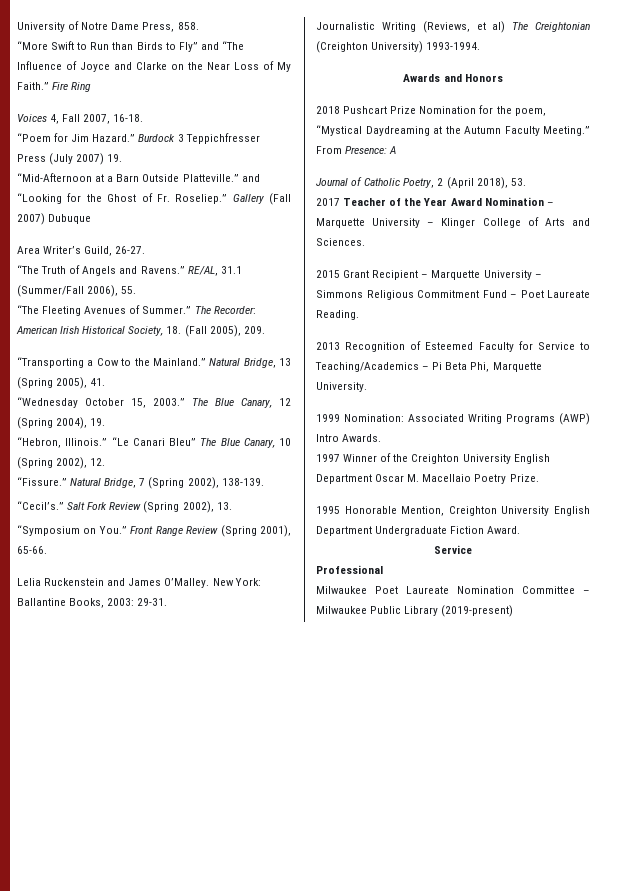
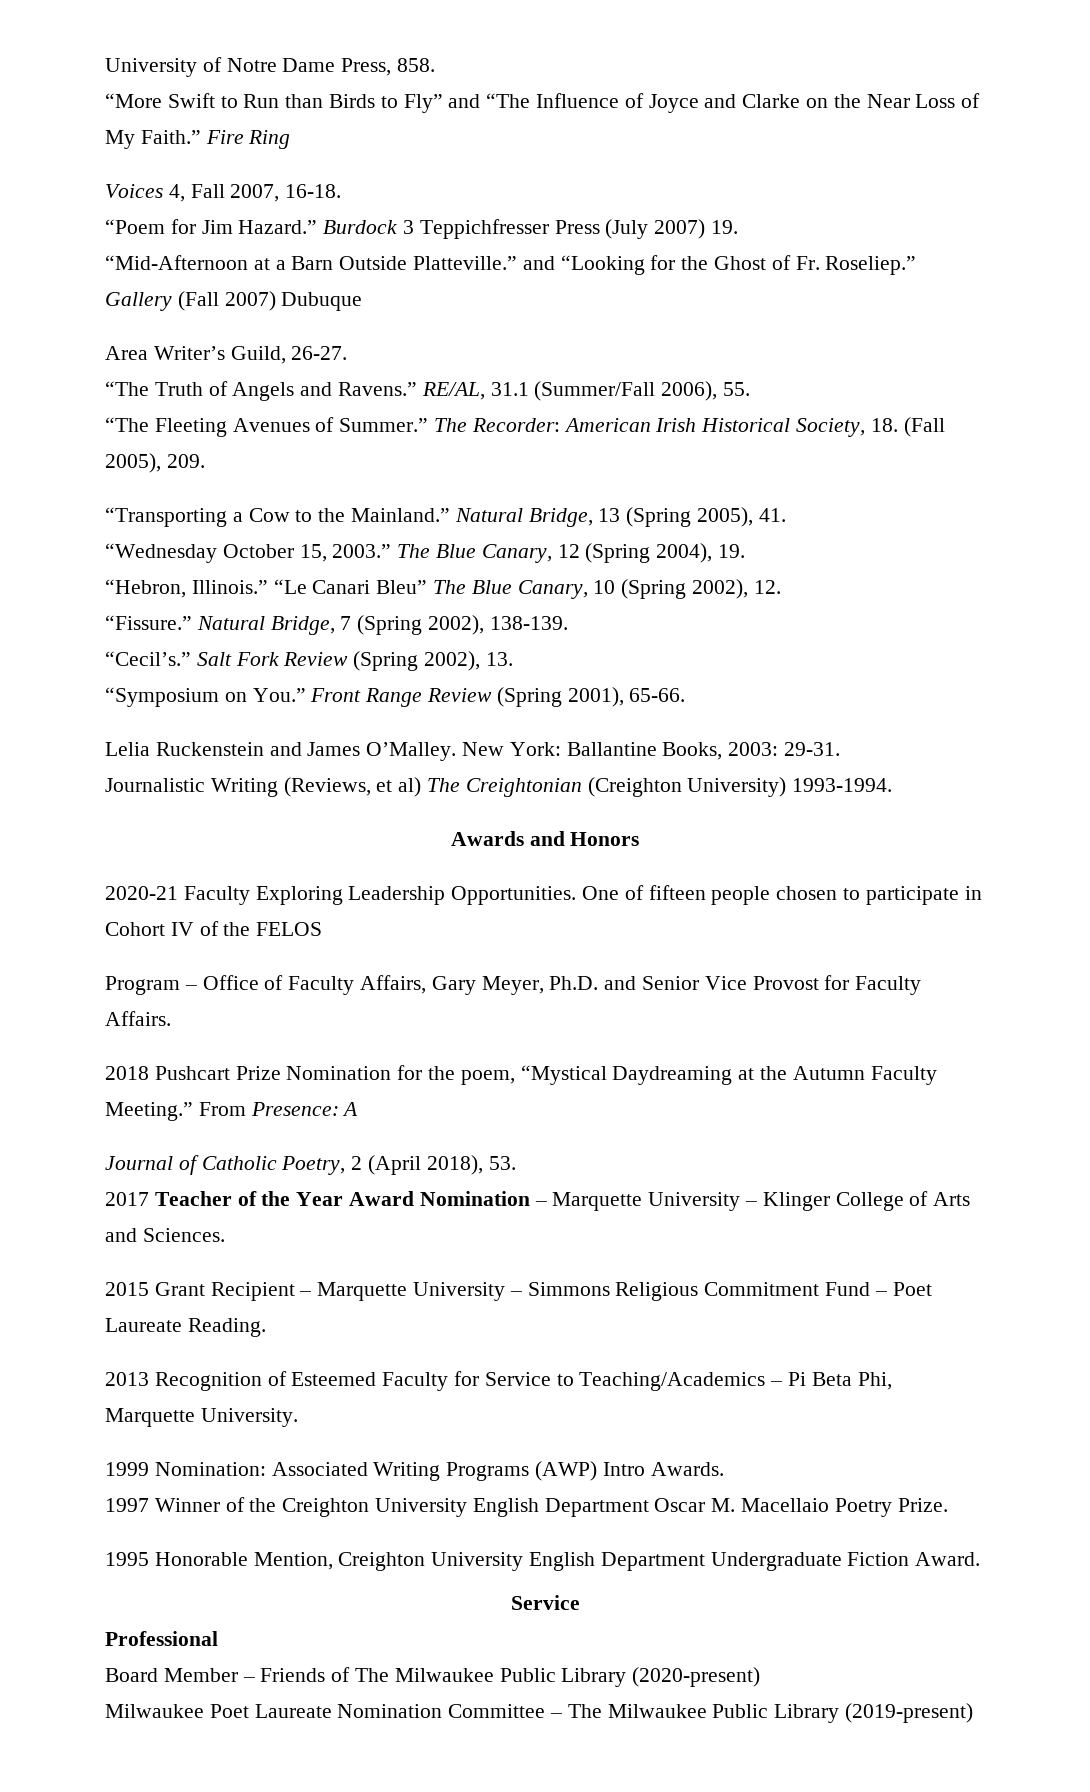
(503, 78) none -> [105,885,982,905] [105,921,323,936] [105,975,922,995] [105,1011,171,1026] // 2020-21 Faculty Exploring Leadership Opportunities. One of fifteen people chosen to participate in Cohort IV of the FELOS // Program – Office of Faculty Affairs, Gary Meyer, Ph.D. and Senior Vice Provost for Faculty Affairs.
(383, 569) none -> [105,1667,761,1687] // Board Member – Friends of The Milwaukee Public Library (2020-present)
(590, 592) none -> [567,1704,602,1718] The

